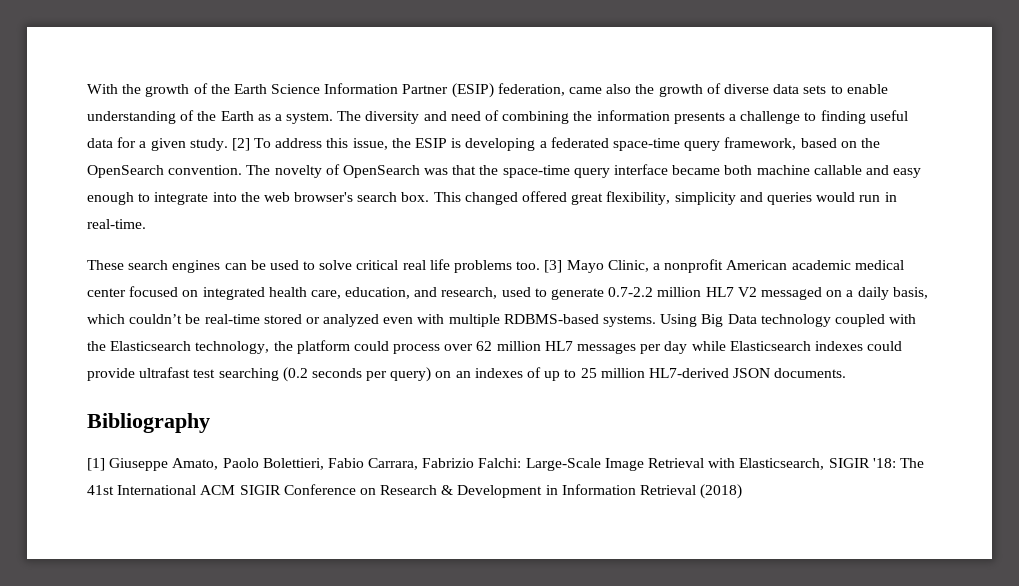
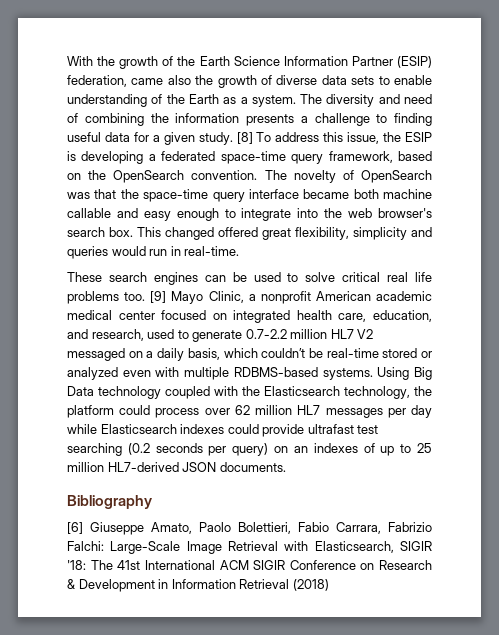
[231,138,250,151] [2] -> [236,132,253,144] [8]
[544,260,563,273] [3] -> [150,291,167,303] [9]
[87,458,105,471] [1] -> [67,522,83,534] [6]

